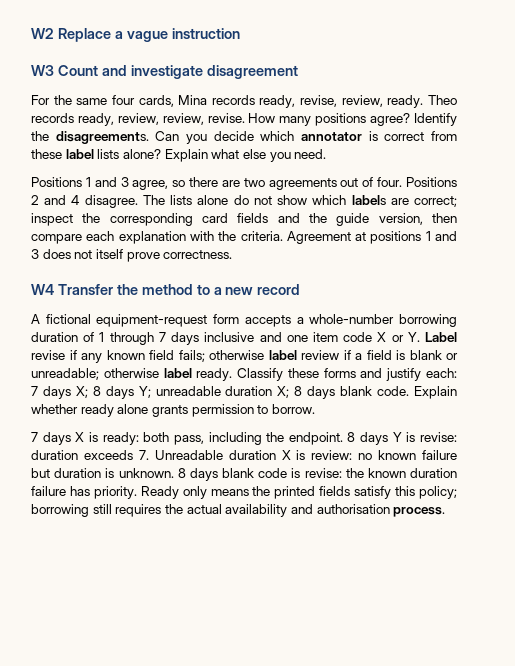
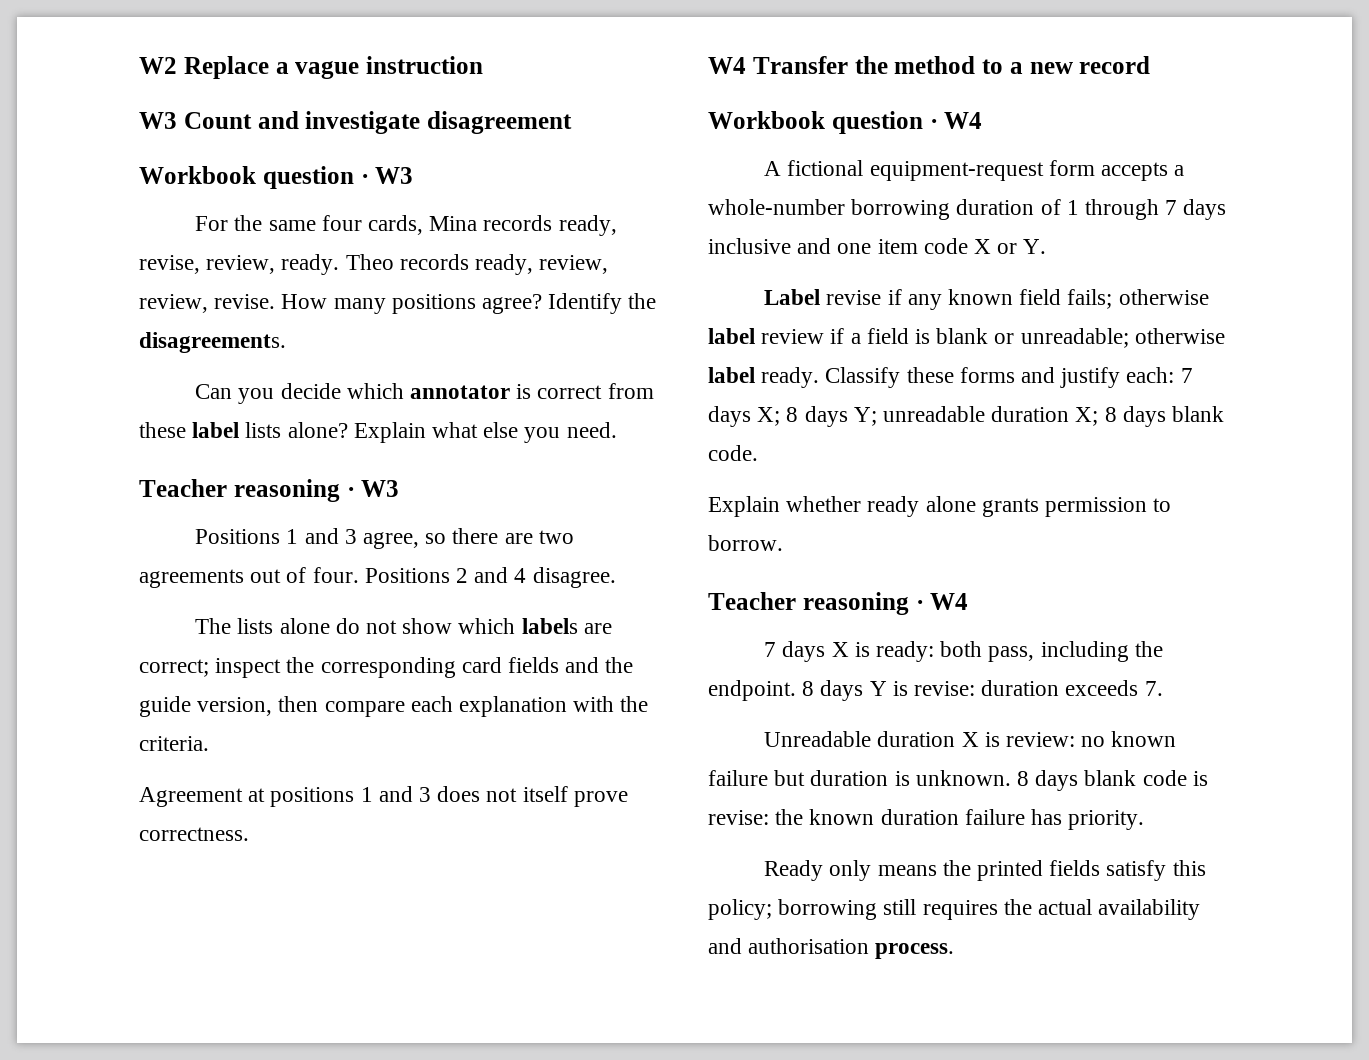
(298, 72) none -> [139,166,414,189] // Workbook question · W3
(149, 137) none -> (286, 342) //
(327, 154) none -> [139,479,400,502] // Teacher reasoning · W3
(138, 201) none -> (616, 577) //
(283, 236) none -> (209, 743) //
(301, 289) none -> [708,111,983,134] // Workbook question · W4
(420, 337) none -> (1047, 246) //
(410, 391) none -> (758, 453) //
(315, 409) none -> [708,592,969,615] // Teacher reasoning · W4
(149, 455) none -> (1163, 688) //
(137, 492) none -> (1145, 820) //

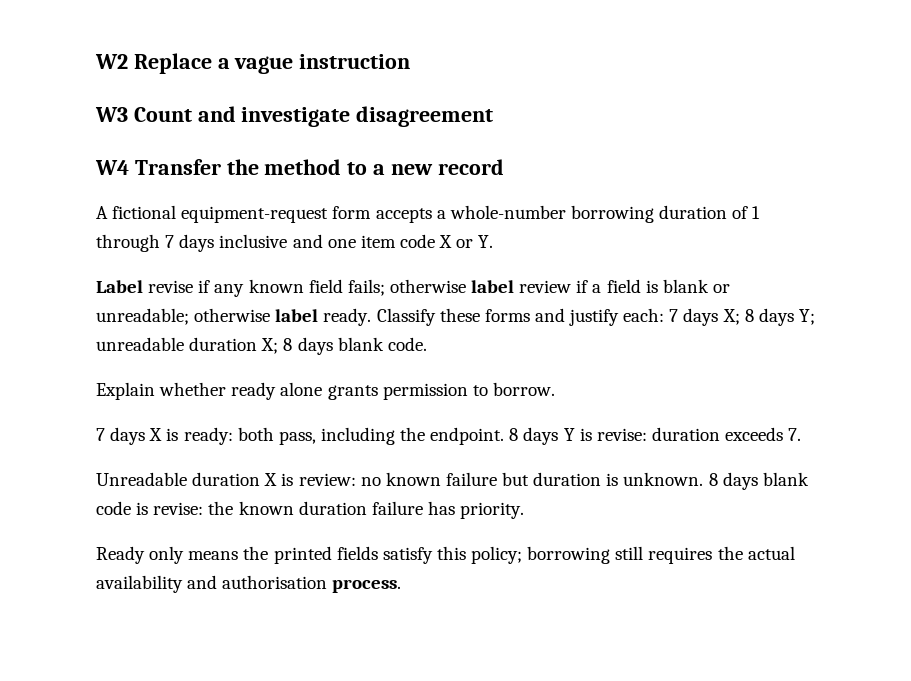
[139,166,414,189] [195,215,617,236] [139,254,609,275] [139,293,657,314] [139,332,286,353] [195,383,654,404] [139,422,617,443] [139,479,400,502] [195,528,574,549] [139,567,616,588] [195,618,612,634] [139,657,634,678] [139,696,649,717] [139,736,209,751] [139,786,628,807] [139,827,249,841] // Workbook question · W3 // For the same four cards, Mina records ready, revise, review, ready. Theo records ready, review, review, revise. How many positions agree? Identify the disagreements. // Can you decide which annotator is correct from these label lists alone? Explain what else you need. // Teacher reasoning · W3 // Positions 1 and 3 agree, so there are two agreements out of four. Positions 2 and 4 disagree. // The lists alone do not show which labels are correct; inspect the corresponding card fields and the guide version, then compare each explanation with the criteria. // Agreement at positions 1 and 3 does not itself prove correctness. -> (494, 116) none
[708,111,983,134] // Workbook question · W4 -> (504, 167) none
[708,592,969,615] // Teacher reasoning · W4 -> (555, 389) none

